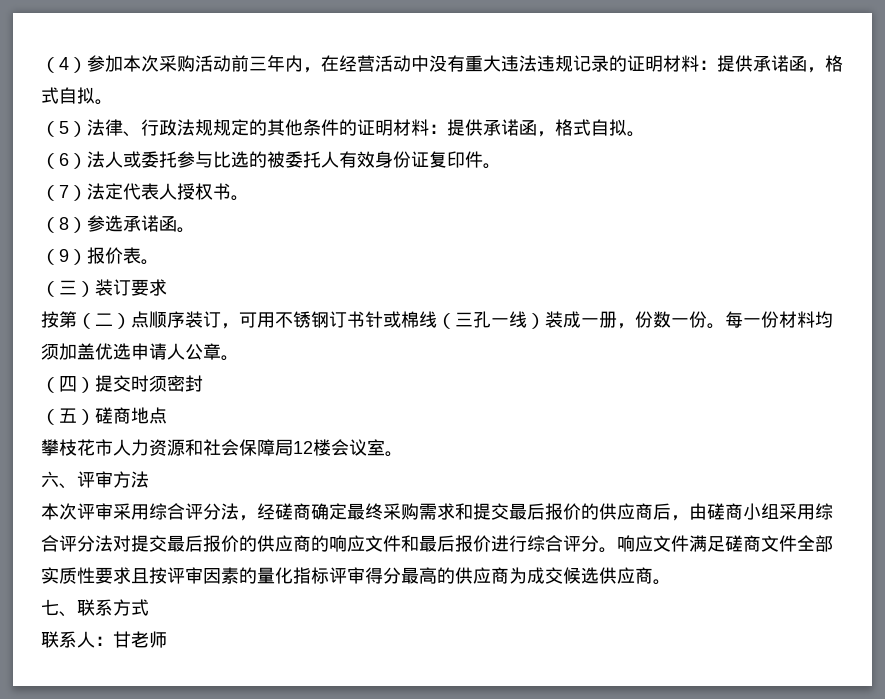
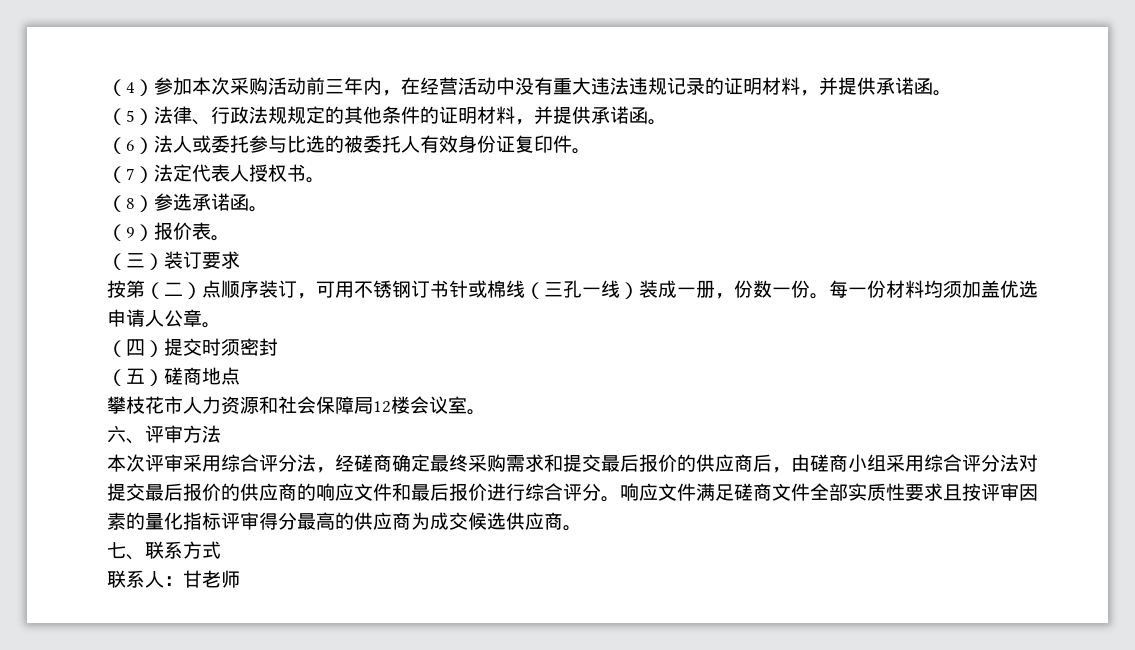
[699,55,843,73] [41,87,95,104] ：提供承诺函，格式自拟 -> [800,77,933,96] ，并提供承诺函
[429,119,627,137] ：提供承诺函，格式自拟 -> [515,106,648,125] ，并提供承诺函

